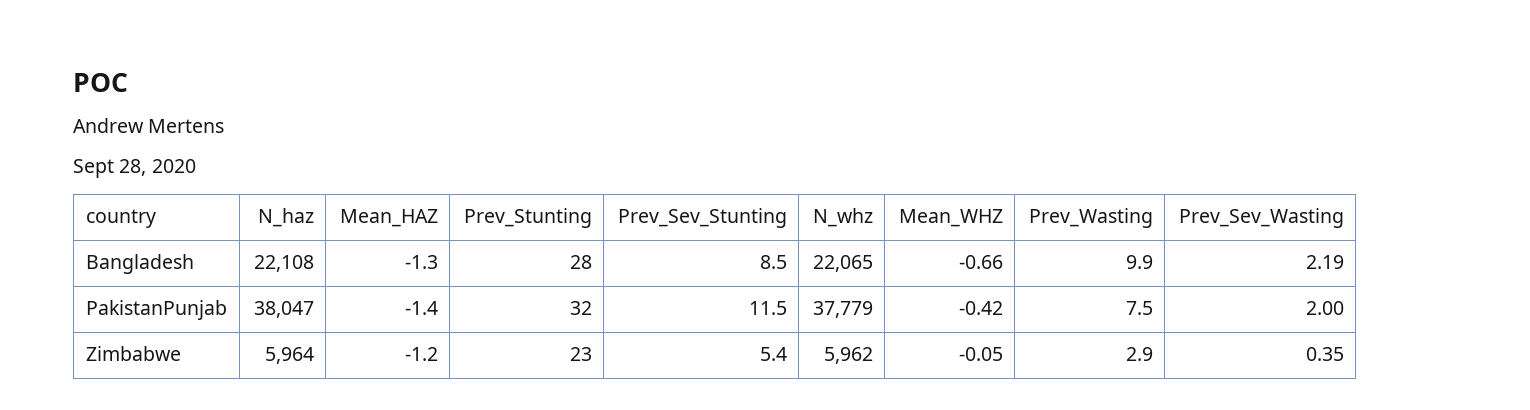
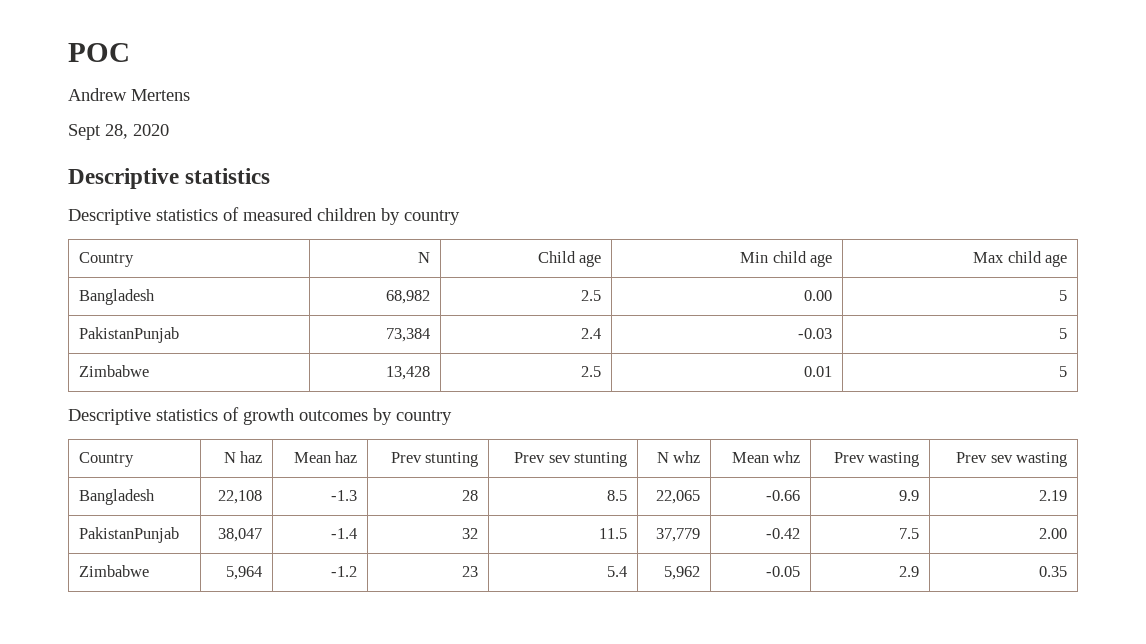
[85,209,156,228] [257,208,314,227] [339,209,438,227] [463,208,592,228] [617,208,787,228] [812,208,873,227] [898,209,1003,227] [1028,208,1153,228] [1178,208,1344,228] // country | N_haz | Mean_HAZ | Prev_Stunting | Prev_Sev_Stunting | N_whz | Mean_WHZ | Prev_Wasting | Prev_Sev_Wasting -> [68,168,271,189] [68,207,460,225] [78,252,134,267] [418,252,431,263] [537,251,602,267] [740,251,833,267] [973,251,1068,267] [78,289,155,305] [386,290,431,304] [581,290,602,301] [804,290,833,301] [1059,290,1068,301] [78,327,179,343] [386,328,431,342] [581,328,602,339] [798,328,833,339] [1059,328,1068,339] [78,365,149,377] [386,366,431,380] [581,366,602,377] [804,366,833,377] [1059,366,1068,377] [68,407,452,425] [78,452,134,467] [223,451,263,463] [293,451,358,463] [390,452,479,467] [514,452,628,467] [656,451,701,463] [731,451,801,463] [833,452,920,467] [956,452,1068,467] // Descriptive statistics // Descriptive statistics of measured children by country // Country | N | Child age | Min child age | Max child age // Bangladesh | 68,982 | 2.5 | 0.00 | 5 // PakistanPunjab | 73,384 | 2.4 | -0.03 | 5 // Zimbabwe | 13,428 | 2.5 | 0.01 | 5 // Descriptive statistics of growth outcomes by country // Country | N haz | Mean haz | Prev stunting | Prev sev stunting | N whz | Mean whz | Prev wasting | Prev sev wasting

